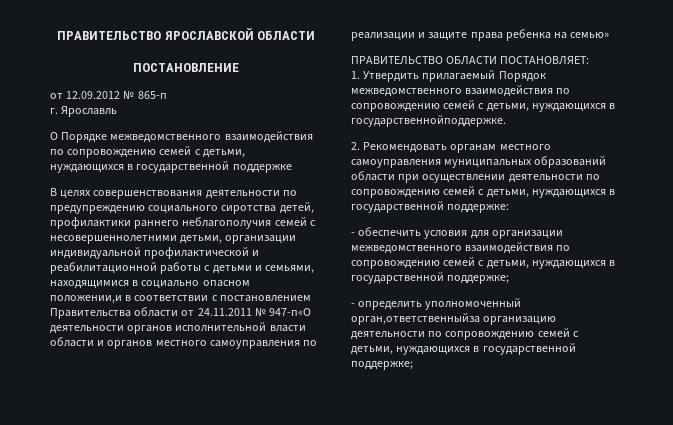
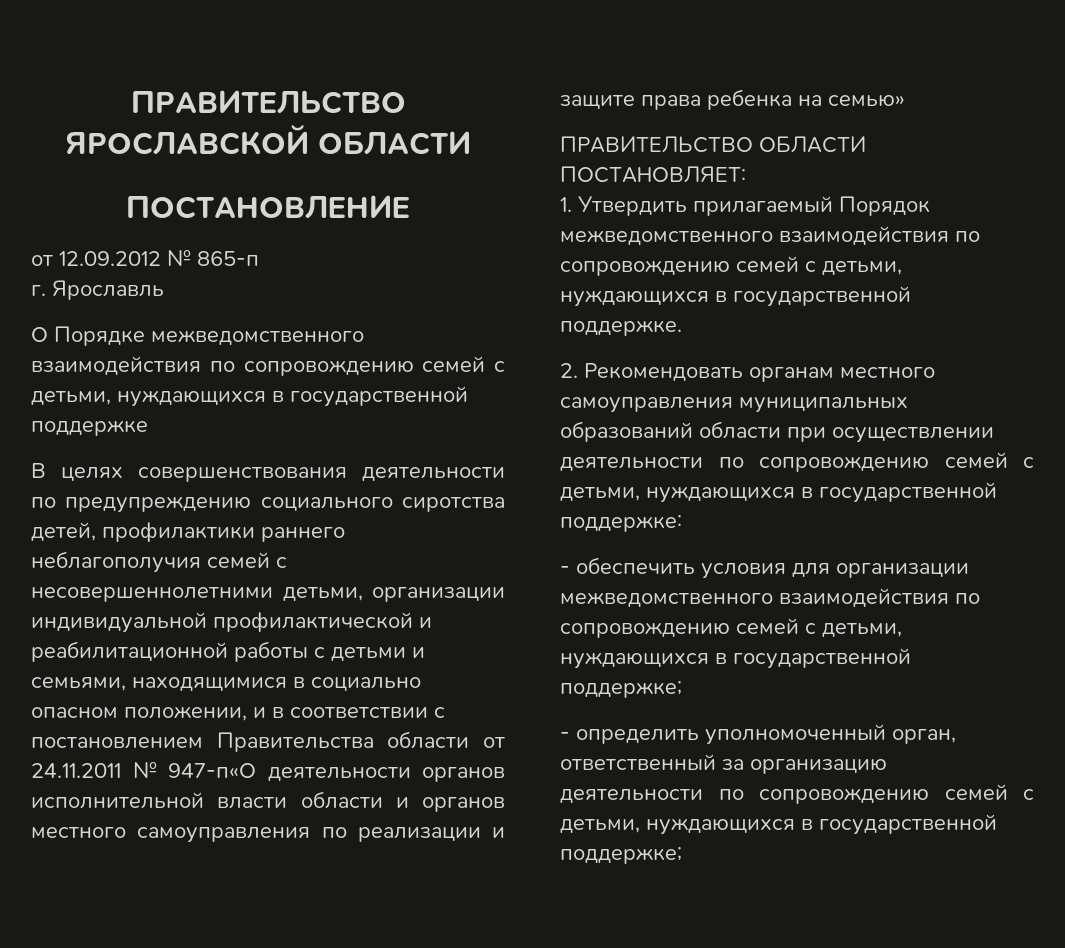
[50,295,122,304] положении,и -> [124,706,266,721] положении, и
[351,115,506,127] государственнойподдержке. -> [733,286,911,307] [560,320,682,336] государственной поддержке.
[351,313,480,325] орган,ответственныйза -> [892,729,956,744] [560,754,744,770] орган, ответственный за

